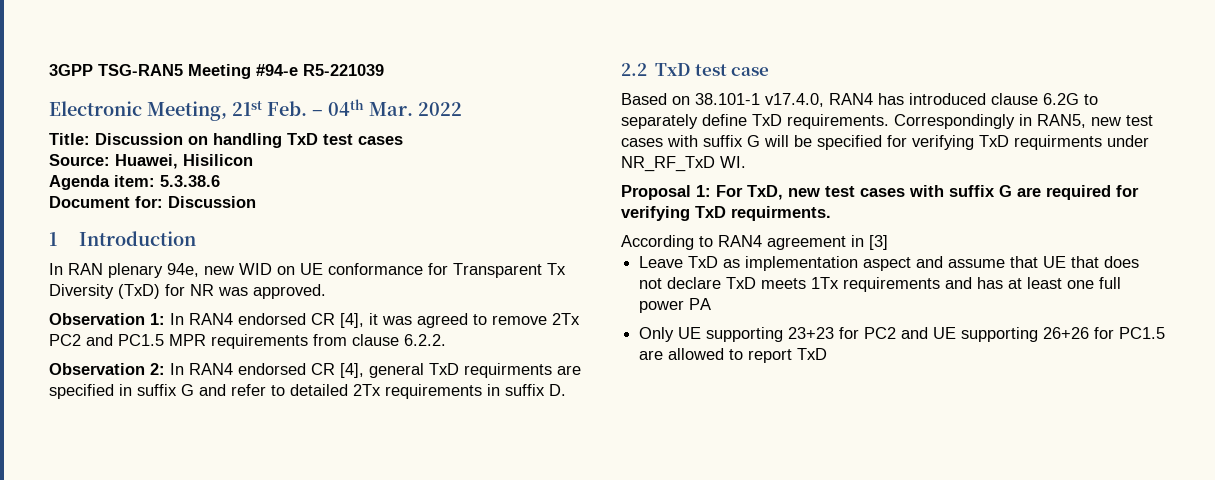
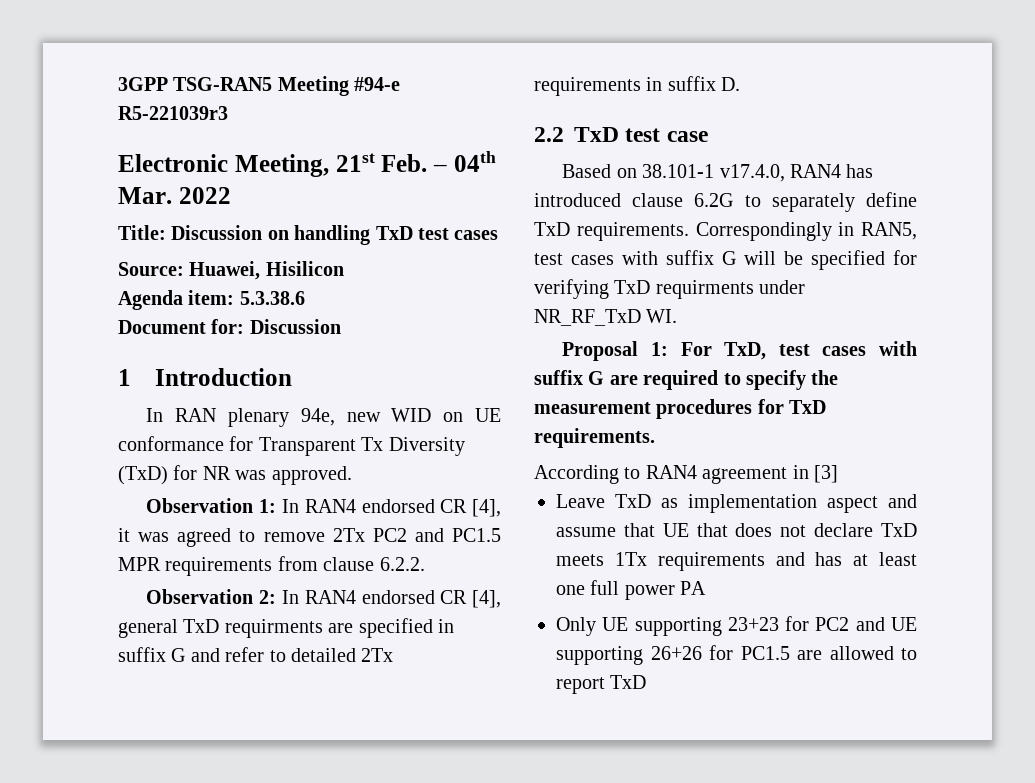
[303,64,384,76] R5-221039 -> [118,106,228,120] R5-221039r3
[1091,117,1121,126] new -> (917, 231) none
[788,188,820,197] new -> (767, 351) none
[1116,185,1139,197] [621,206,831,221] for verifying TxD requirments. -> [723,370,839,390] [534,399,827,419] [534,428,655,448] to specify the measurement procedures for TxD requirements.

